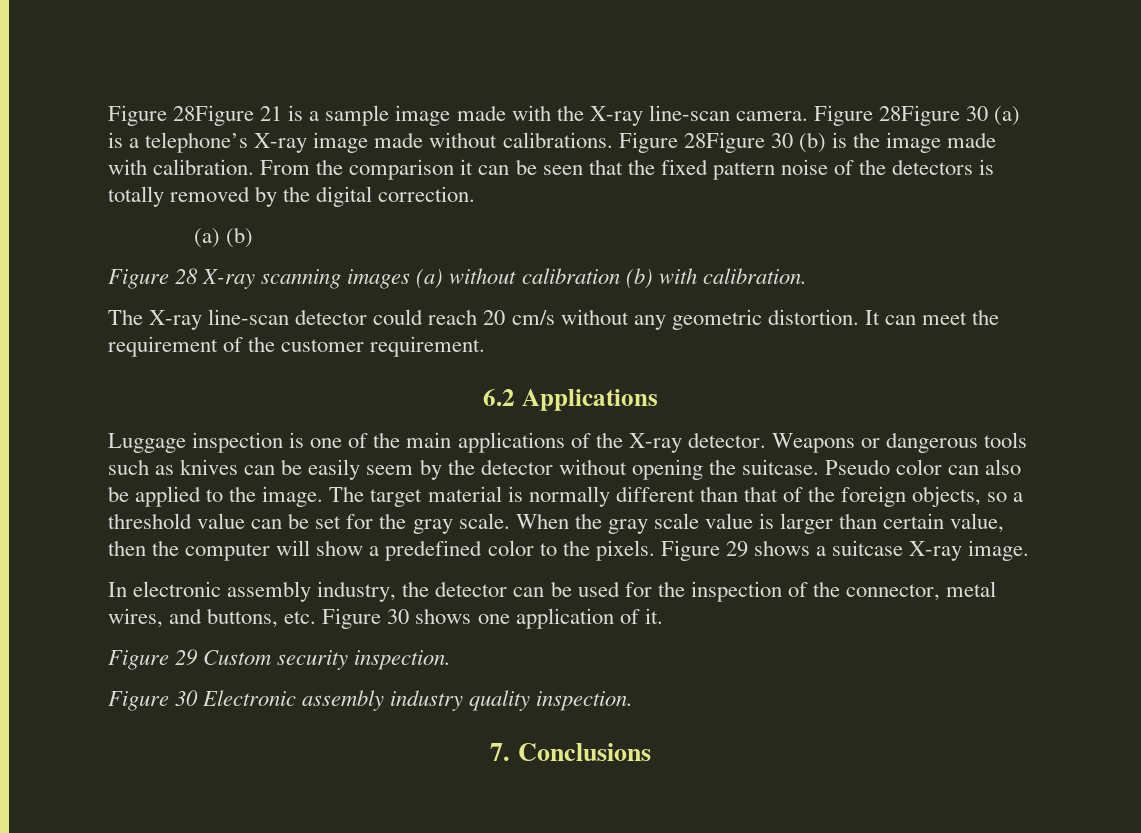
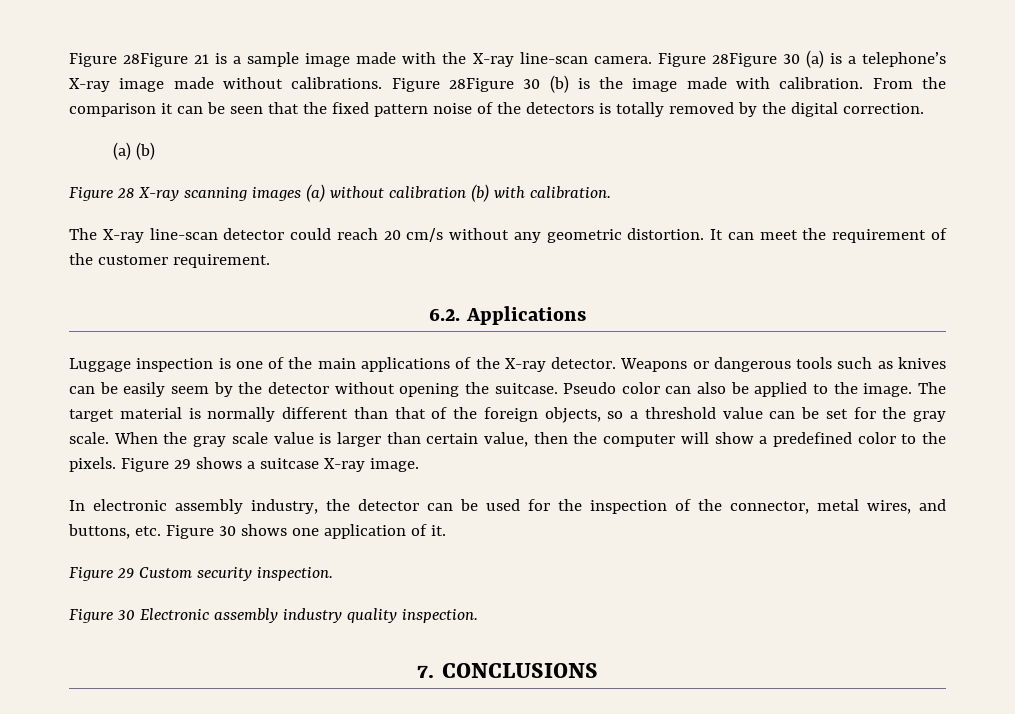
[483,389,516,406] 6.2 -> [429,308,461,321] 6.2.
[517,743,651,761] Conclusions -> [441,663,598,678] CONCLUSIONS

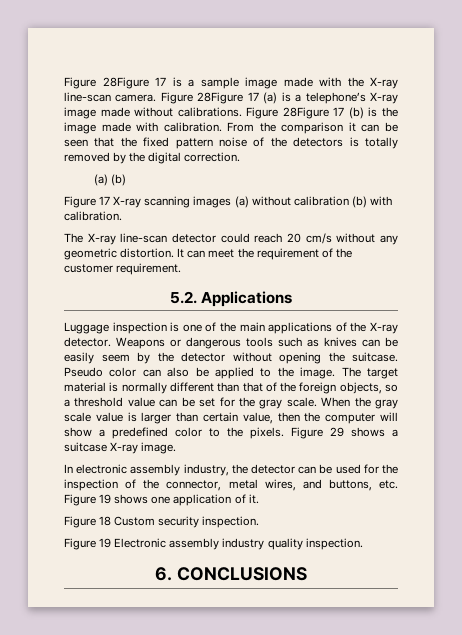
[69,53,210,67] Figure 28Figure 21 -> [64,77,166,89] Figure 28Figure 17
[782,54,800,64] 30 -> [247,92,259,101] 17
[523,79,541,89] 30 -> [333,107,345,116] 17
[116,188,134,199] 28 -> [99,196,111,205] 17
[429,308,461,321] 6.2. -> [169,291,197,304] 5.2.
[218,526,236,536] 30 -> [99,494,112,504] 19
[116,568,134,579] 29 -> [99,516,112,526] 18
[117,610,135,620] 30 -> [99,538,112,548] 19
[417,665,435,678] 7. -> [155,567,173,581] 6.

